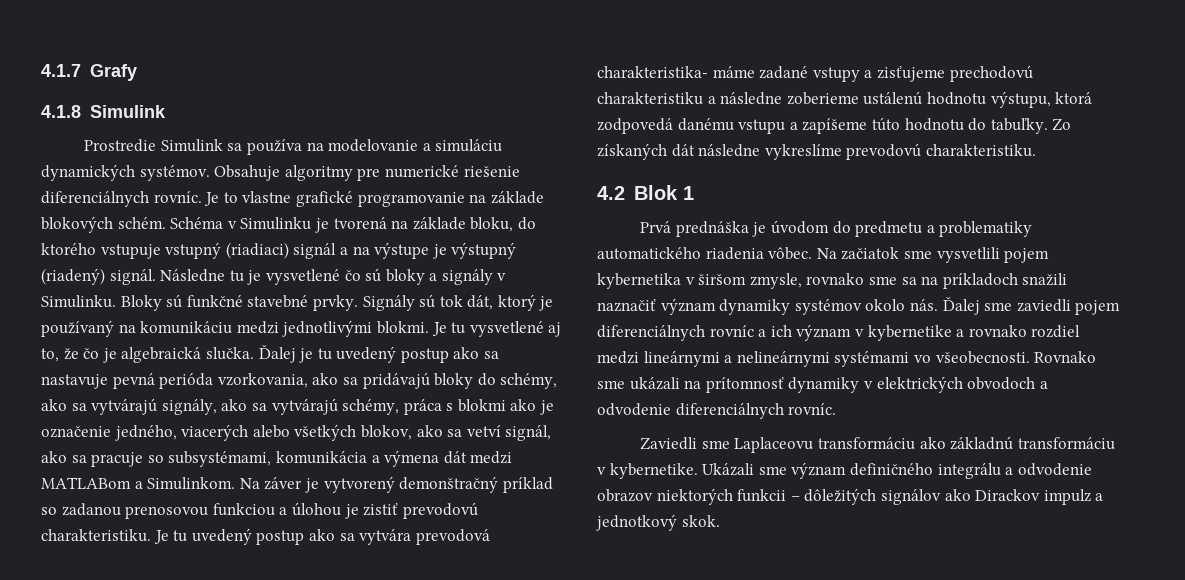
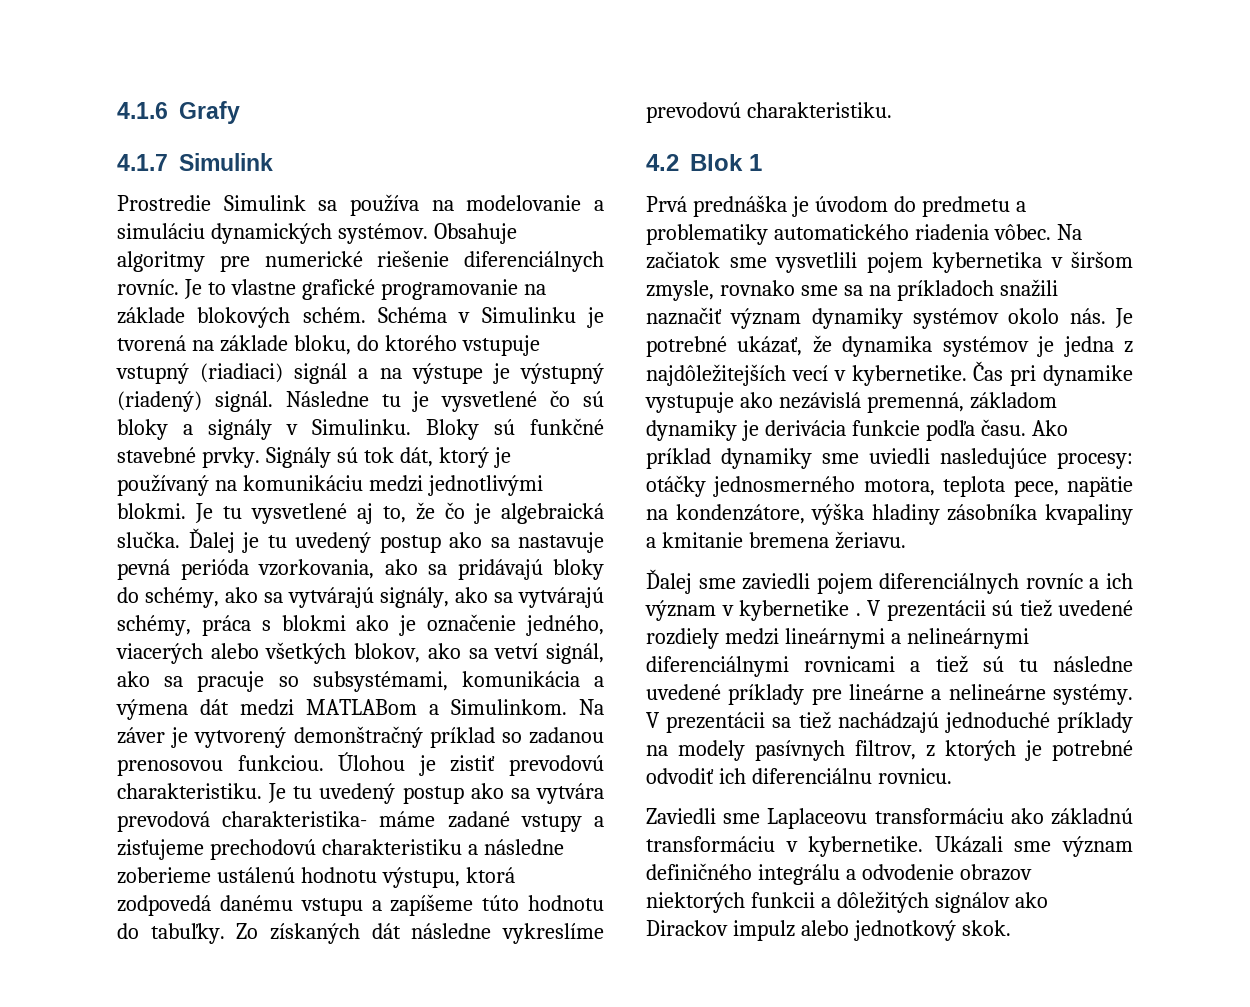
[41,64,81,77] 4.1.7 -> [117,102,168,119] 4.1.6
[41,105,81,118] 4.1.8 -> [117,154,168,171] 4.1.7
[212,502,341,516] funkciou a úlohou -> [237,752,406,771] funkciou. Úlohou
(938, 305) none -> [1115,308,1133,328] [646,335,1133,357] [646,361,1133,386] [645,392,1057,413] [646,419,1068,441] [646,448,1133,469] [646,475,1133,497] [646,503,1133,525] [646,531,906,549] Je potrebné ukázať, že dynamika systémov je jedna z najdôležitejších vecí v kybernetike. Čas pri dynamike vystupuje ako nezávislá premenná, základom dynamiky je derivácia funkcie podľa času. Ako príklad dynamiky sme uviedli nasledujúce procesy: otáčky jednosmerného motora, teplota pece, napätie na kondenzátore, výška hladiny zásobníka kvapaliny a kmitanie bremena žeriavu. //
[956,325,1081,338] [597,351,1097,367] [597,376,1048,393] [597,403,837,419] a rovnako rozdiel medzi lineárnymi a nelineárnymi systémami vo všeobecnosti. Rovnako sme ukázali na prítomnosť dynamiky v elektrických obvodoch a odvodenie diferenciálnych rovníc. -> [855,599,1133,621] [646,628,1029,649] [646,655,1133,677] [646,684,1133,705] [646,711,1133,733] [646,740,1133,761] [646,768,952,784] . V prezentácii sú tiež uvedené rozdiely medzi lineárnymi a nelineárnymi diferenciálnymi rovnicami a tiež sú tu následne uvedené príklady pre lineárne a nelineárne systémy. V prezentácii sa tiež nachádzajú jednoduché príklady na modely pasívnych filtrov, z ktorých je potrebné odvodiť ich diferenciálnu rovnicu.
[790,496,800,501] – -> [820,897,831,908] a
[1095,493,1104,501] a -> [800,920,849,936] alebo

